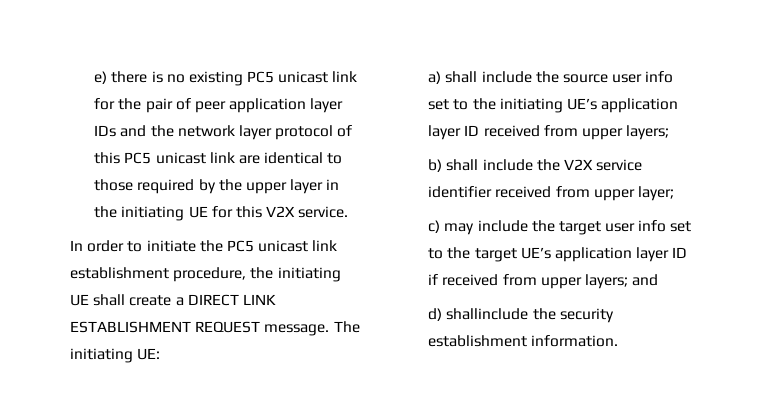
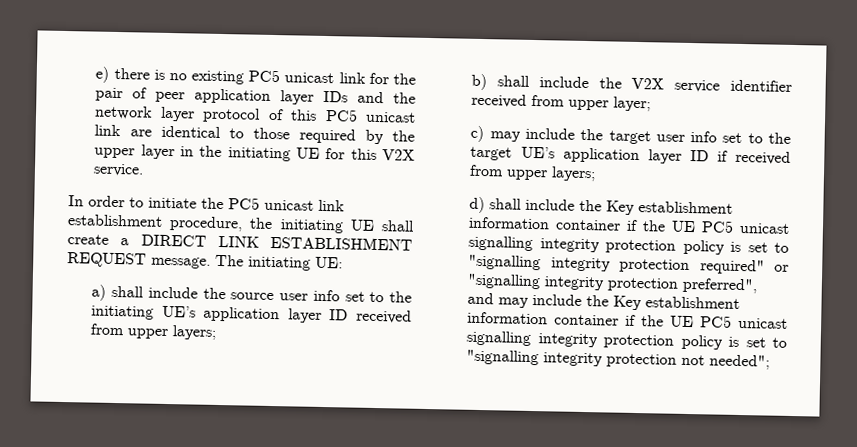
[632,274,659,286] and -> (597, 174) none
[446,308,614,323] [428,335,619,347] shallinclude the security establishment information. -> [489,198,734,215] [468,216,790,234] [468,235,789,255] [468,254,789,275] [467,273,758,294] [467,292,741,311] [467,311,788,329] [466,330,787,350] [466,349,771,370] shall include the Key establishment information container if the UE PC5 unicast signalling integrity protection policy is set to "signalling integrity protection required" or "signalling integrity protection preferred", and may include the Key establishment information container if the UE PC5 unicast signalling integrity protection policy is set to "signalling integrity protection not needed";

